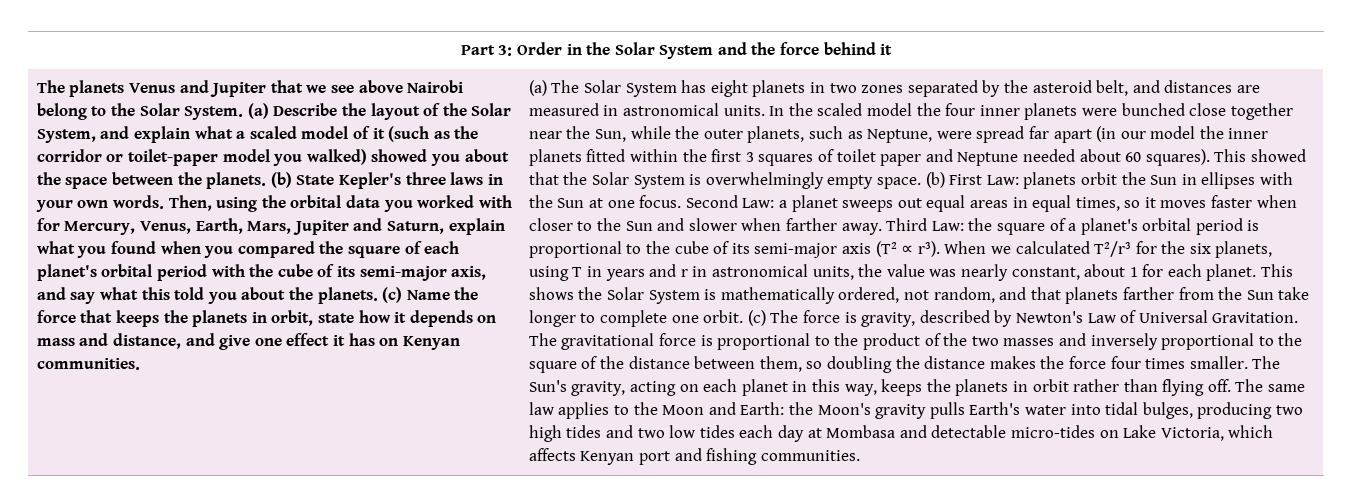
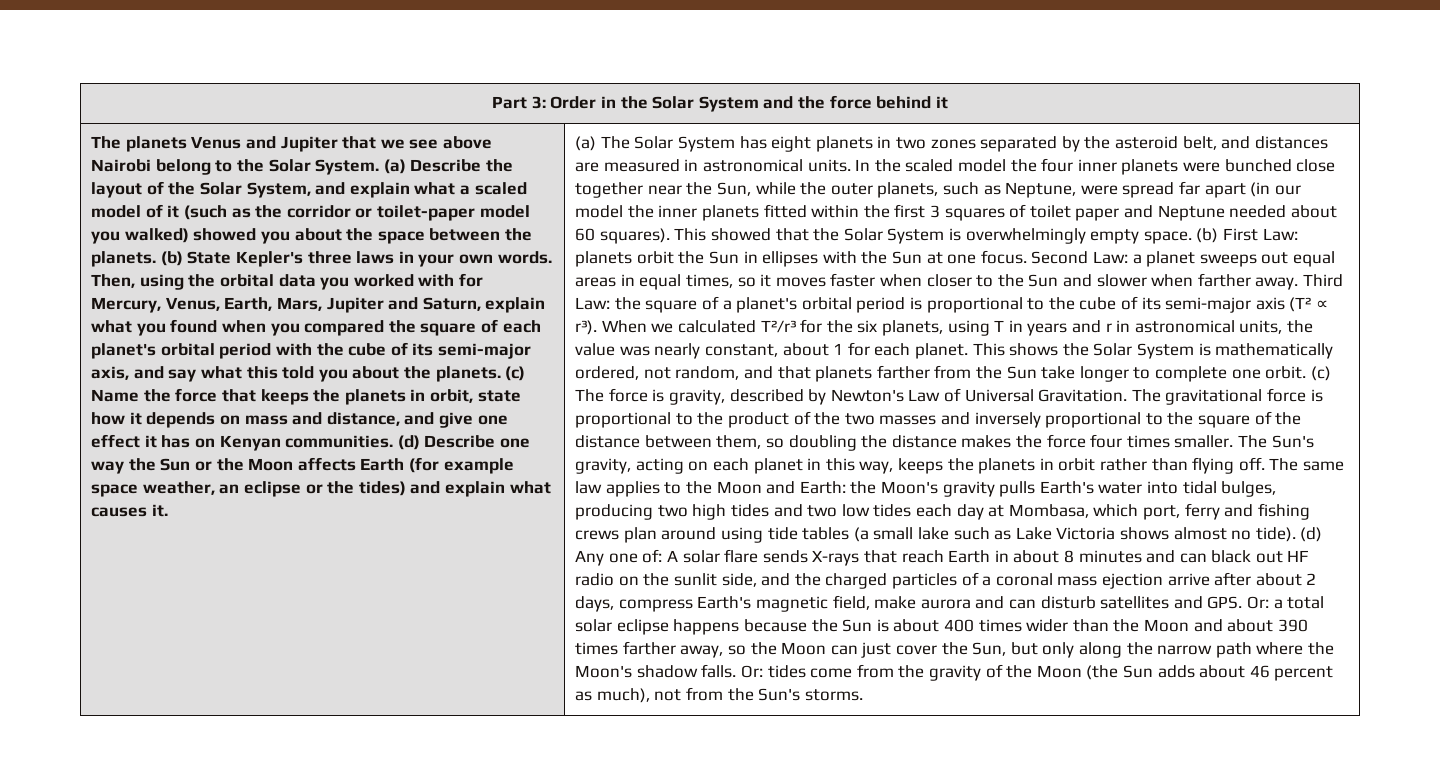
(140, 364) none -> [397,435,530,450] [91,457,514,474] [91,481,551,497] [91,504,168,517] (d) Describe one way the Sun or the Moon affects Earth (for example space weather, an eclipse or the tides) and explain what causes it.
[826,425,1274,441] [528,448,860,465] Mombasa and detectable micro-tides on Lake Victoria, which affects Kenyan port and fishing communities. -> [1008,503,1310,520] [575,527,1323,543] [575,549,1310,566] [575,572,1317,589] [575,595,1325,612] [575,619,1308,635] [575,641,1334,658] [575,664,1334,681] [575,687,863,703] Mombasa, which port, ferry and fishing crews plan around using tide tables (a small lake such as Lake Victoria shows almost no tide). (d) Any one of: A solar flare sends X-rays that reach Earth in about 8 minutes and can black out HF radio on the sunlit side, and the charged particles of a coronal mass ejection arrive after about 2 days, compress Earth's magnetic field, make aurora and can disturb satellites and GPS. Or: a total solar eclipse happens because the Sun is about 400 times wider than the Moon and about 390 times farther away, so the Moon can just cover the Sun, but only along the narrow path where the Moon's shadow falls. Or: tides come from the gravity of the Moon (the Sun adds about 46 percent as much), not from the Sun's storms.

